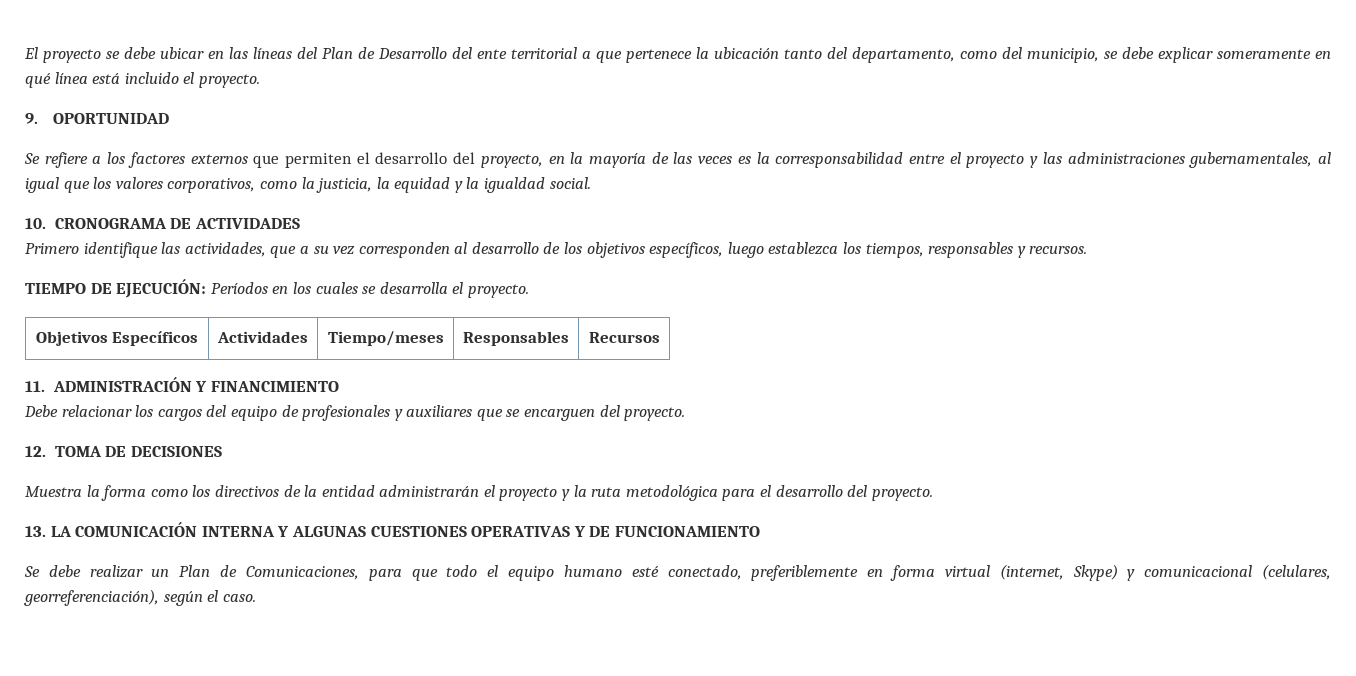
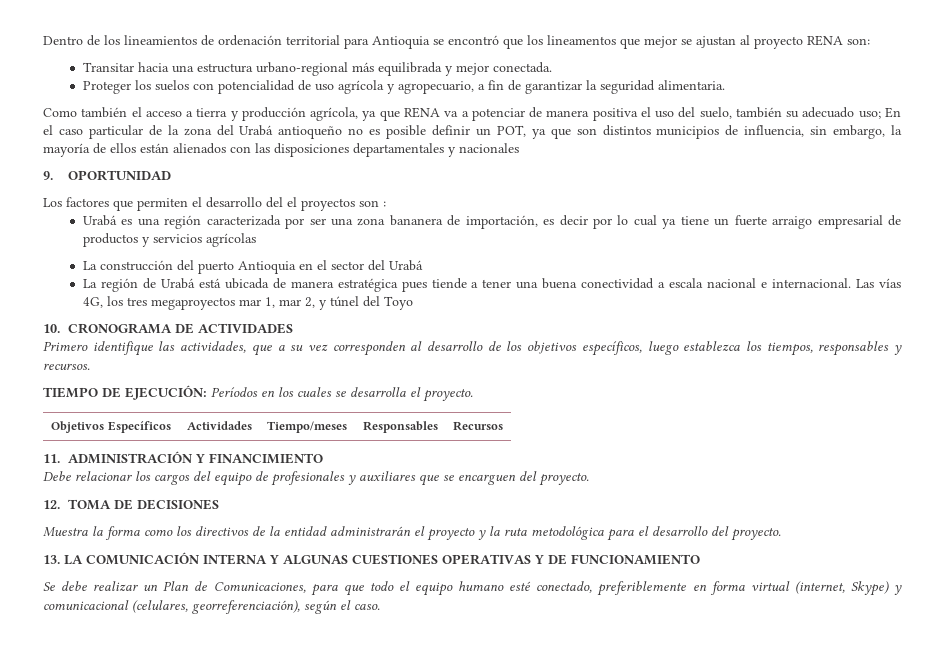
[24,47,1331,63] [25,72,260,88] [25,113,170,124] [24,152,248,168] El proyecto se debe ubicar en las líneas del Plan de Desarrollo del ente territorial a que pertenece la ubicación tanto del departamento, como del municipio, se debe explicar someramente en qué línea está incluido el proyecto. // 9. OPORTUNIDAD // Se refiere a los factores externos -> [43,35,870,49] [82,62,552,76] [82,80,725,94] [43,107,901,121] [43,125,902,139] [43,143,519,157] [43,170,171,181] [43,197,109,207] Dentro de los lineamientos de ordenación territorial para Antioquia se encontró que los lineamentos que mejor se ajustan al proyecto RENA son: // Transitar hacia una estructura urbano-regional más equilibrada y mejor conectada. // Proteger los suelos con potencialidad de uso agrícola y agropecuario, a fin de garantizar la seguridad alimentaria. // Como también el acceso a tierra y producción agrícola, ya que RENA va a potenciar de manera positiva el uso del suelo, también su adecuado uso; En el caso particular de la zona del Urabá antioqueño no es posible definir un POT, ya que son distintos municipios de influencia, sin embargo, la mayoría de ellos están alienados con las disposiciones departamentales y nacionales // 9. OPORTUNIDAD // Los factores
[480,152,1331,168] [25,177,591,193] proyecto, en la mayoría de las veces es la corresponsabilidad entre el proyecto y las administraciones gubernamentales, al igual que los valores corporativos, como la justicia, la equidad y la igualdad social. -> [287,197,386,211] [82,215,901,229] [82,233,256,247] [82,260,423,274] [82,278,901,292] [82,296,413,310] el proyectos son : // Urabá es una región caracterizada por ser una zona bananera de importación, es decir por lo cual ya tiene un fuerte arraigo empresarial de productos y servicios agrícolas // La construcción del puerto Antioquia en el sector del Urabá // La región de Urabá está ubicada de manera estratégica pues tiende a tener una buena conectividad a escala nacional e internacional. Las vías 4G, los tres megaproyectos mar 1, mar 2, y túnel del Toyo

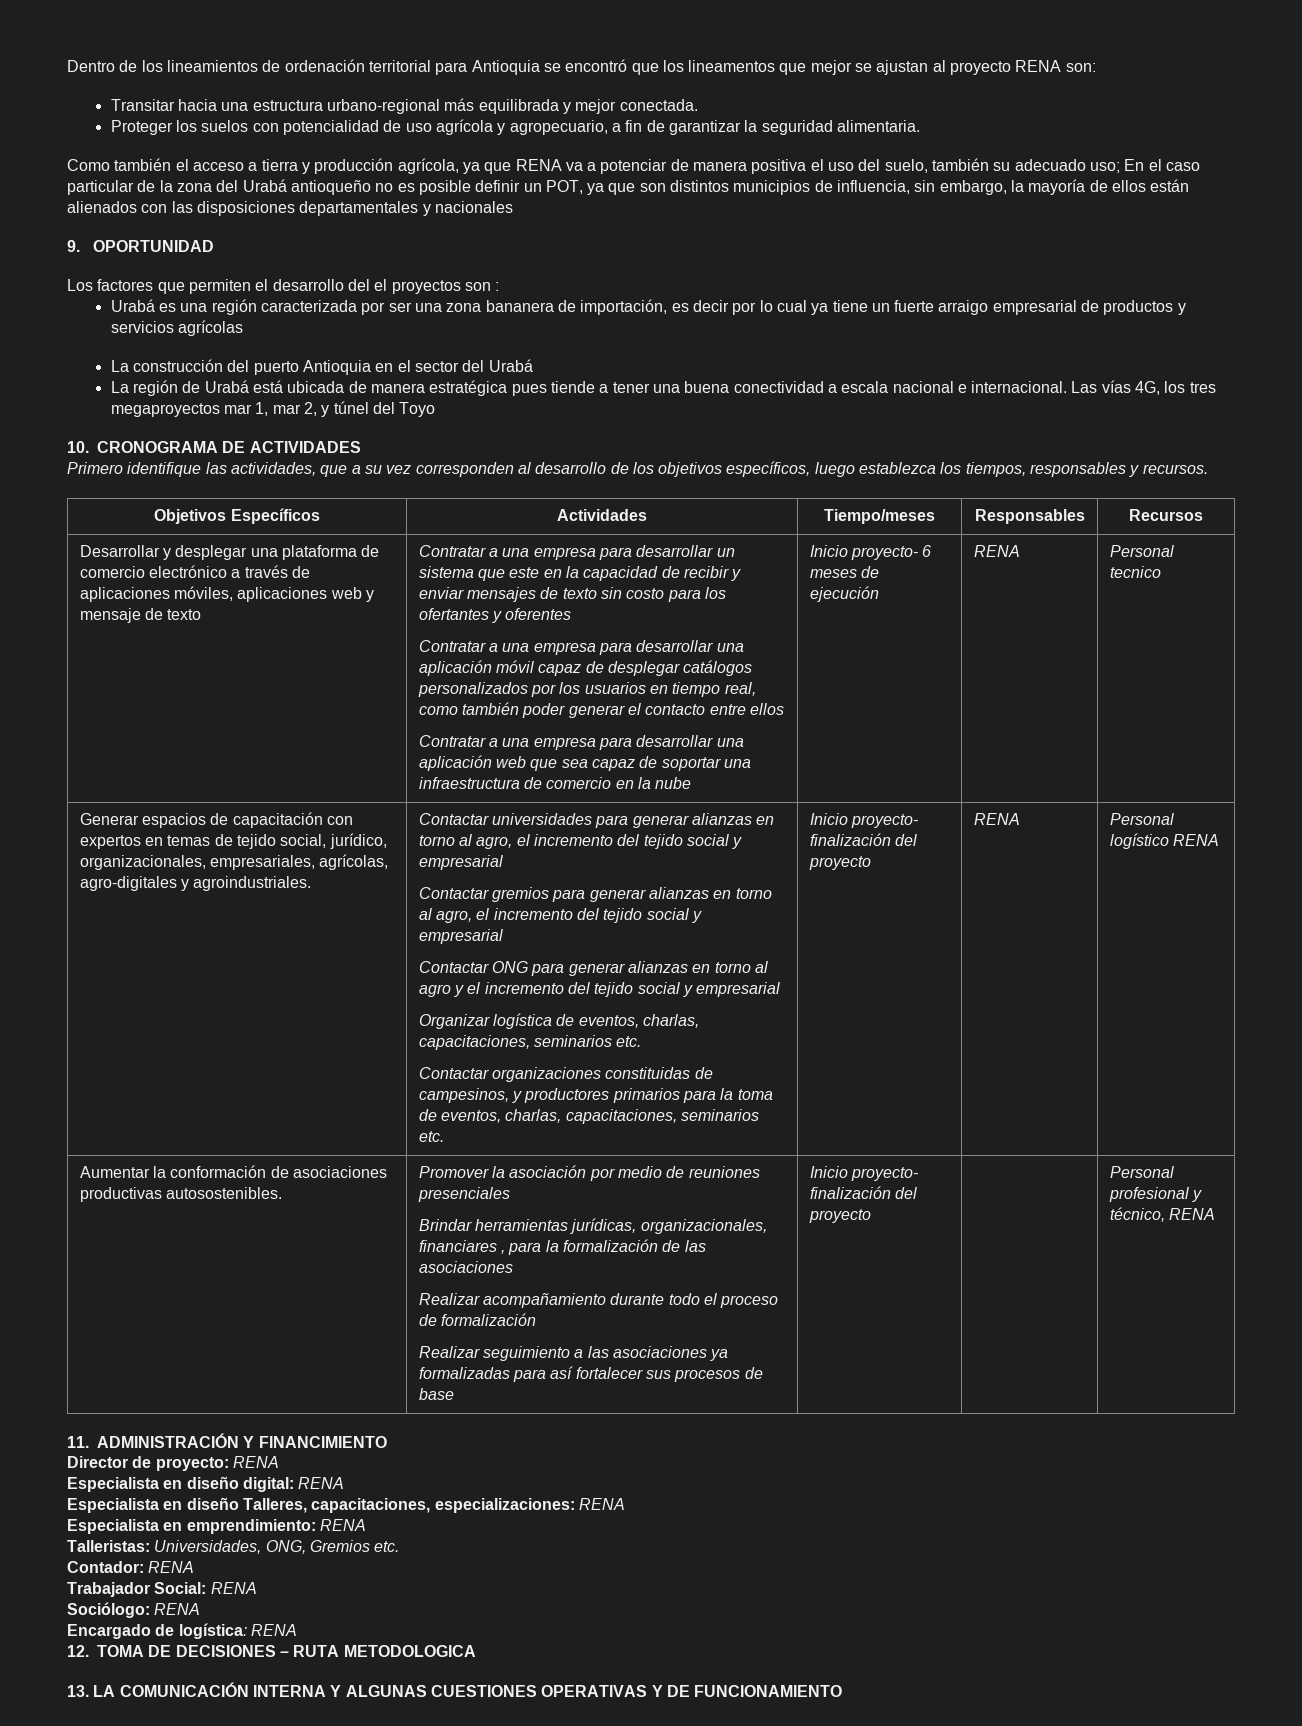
[43,385,473,402] // TIEMPO DE EJECUCIÓN: Períodos en los cuales se desarrolla el proyecto. -> (1208, 469) none
[43,451,323,464] [43,471,589,486] [43,499,219,510] [43,526,781,541] // 11. ADMINISTRACIÓN Y FINANCIMIENTO // Debe relacionar los cargos del equipo de profesionales y auxiliares que se encarguen del proyecto. // 12. TOMA DE DECISIONES // Muestra la forma como los directivos de la entidad administrarán el proyecto y la ruta metodológica para el desarrollo del proyecto. -> [79,545,380,560] [79,565,311,578] [79,586,375,602] [79,608,202,623] [418,545,735,560] [418,566,742,581] [418,587,726,602] [418,608,572,623] [418,640,744,655] [418,660,753,676] [417,682,756,697] [418,702,784,718] [418,735,744,750] [418,755,751,771] [418,777,692,789] [809,545,932,560] [809,566,880,578] [809,586,879,602] [973,545,1020,557] [1109,545,1174,557] [1109,566,1161,578] [79,812,354,828] [79,833,387,849] [79,854,389,870] [79,876,312,891] [418,813,775,828] [418,834,743,849] [418,855,503,870] [418,887,772,902] [418,908,702,923] [418,929,503,944] [418,961,768,976] [418,982,781,997] [418,1013,700,1029] [418,1035,642,1050] [418,1067,713,1082] [418,1088,773,1103] [418,1109,760,1124] [418,1131,444,1142] [809,813,919,828] [809,833,918,846] [808,856,871,870] [973,813,1020,825] [1109,813,1174,825] [1109,833,1220,849] [79,1165,388,1178] [79,1187,283,1202] [418,1165,760,1181] [417,1187,510,1202] [418,1218,767,1234] [418,1239,706,1255] [418,1261,513,1273] [418,1293,779,1308] [418,1313,537,1326] [418,1346,729,1361] [418,1366,763,1382] [418,1388,454,1400] [809,1166,919,1181] [809,1186,918,1199] [808,1209,871,1223] [1109,1166,1174,1178] [1108,1187,1203,1202] [1109,1207,1216,1222] [67,1433,387,1448] [67,1456,279,1471] [67,1476,345,1492] [67,1497,625,1513] [67,1519,366,1534] [67,1540,400,1554] [67,1561,195,1573] [67,1582,257,1597] [67,1602,201,1618] [67,1623,297,1639] [67,1645,476,1657] // Desarrollar y desplegar una plataforma de comercio electrónico a través de aplicaciones móviles, aplicaciones web y mensaje de texto | Contratar a una empresa para desarrollar un sistema que este en la capacidad de recibir y enviar mensajes de texto sin costo para los ofertantes y oferentes // Contratar a una empresa para desarrollar una aplicación móvil capaz de desplegar catálogos personalizados por los usuarios en tiempo real, como también poder generar el contacto entre ellos // Contratar a una empresa para desarrollar una aplicación web que sea capaz de soportar una infraestructura de comercio en la nube | Inicio proyecto- 6 meses de ejecución | RENA | Personal tecnico // Generar espacios de capacitación con expertos en temas de tejido social, jurídico, organizacionales, empresariales, agrícolas, agro-digitales y agroindustriales. | Contactar universidades para generar alianzas en torno al agro, el incremento del tejido social y empresarial // Contactar gremios para generar alianzas en torno al agro, el incremento del tejido social y empresarial // Contactar ONG para generar alianzas en torno al agro y el incremento del tejido social y empresarial // Organizar logística de eventos, charlas, capacitaciones, seminarios etc. // Contactar organizaciones constituidas de campesinos, y productores primarios para la toma de eventos, charlas, capacitaciones, seminarios etc. | Inicio proyecto- finalización del proyecto | RENA | Personal logístico RENA // Aumentar la conformación de asociaciones productivas autosostenibles. | Promover la asociación por medio de reuniones presenciales // Brindar herramientas jurídicas, organizacionales, financiares , para la formalización de las asociaciones // Realizar acompañamiento durante todo el proceso de formalización // Realizar seguimiento a las asociaciones ya formalizadas para así fortalecer sus procesos de base | Inicio proyecto- finalización del proyecto | | Personal profesional y técnico, RENA // 11. ADMINISTRACIÓN Y FINANCIMIENTO // Director de proyecto: RENA // Especialista en diseño digital: RENA // Especialista en diseño Talleres, capacitaciones, especializaciones: RENA // Especialista en emprendimiento: RENA // Talleristas: Universidades, ONG, Gremios etc. // Contador: RENA // Trabajador Social: RENA // Sociólogo: RENA // Encargado de logística: RENA // 12. TOMA DE DECISIONES – RUTA METODOLOGICA
[43,581,902,596] [43,600,380,614] // Se debe realizar un Plan de Comunicaciones, para que todo el equipo humano esté conectado, preferiblemente en forma virtual (internet, Skype) y comunicacional (celulares, georreferenciación), según el caso. -> (843, 1691) none

